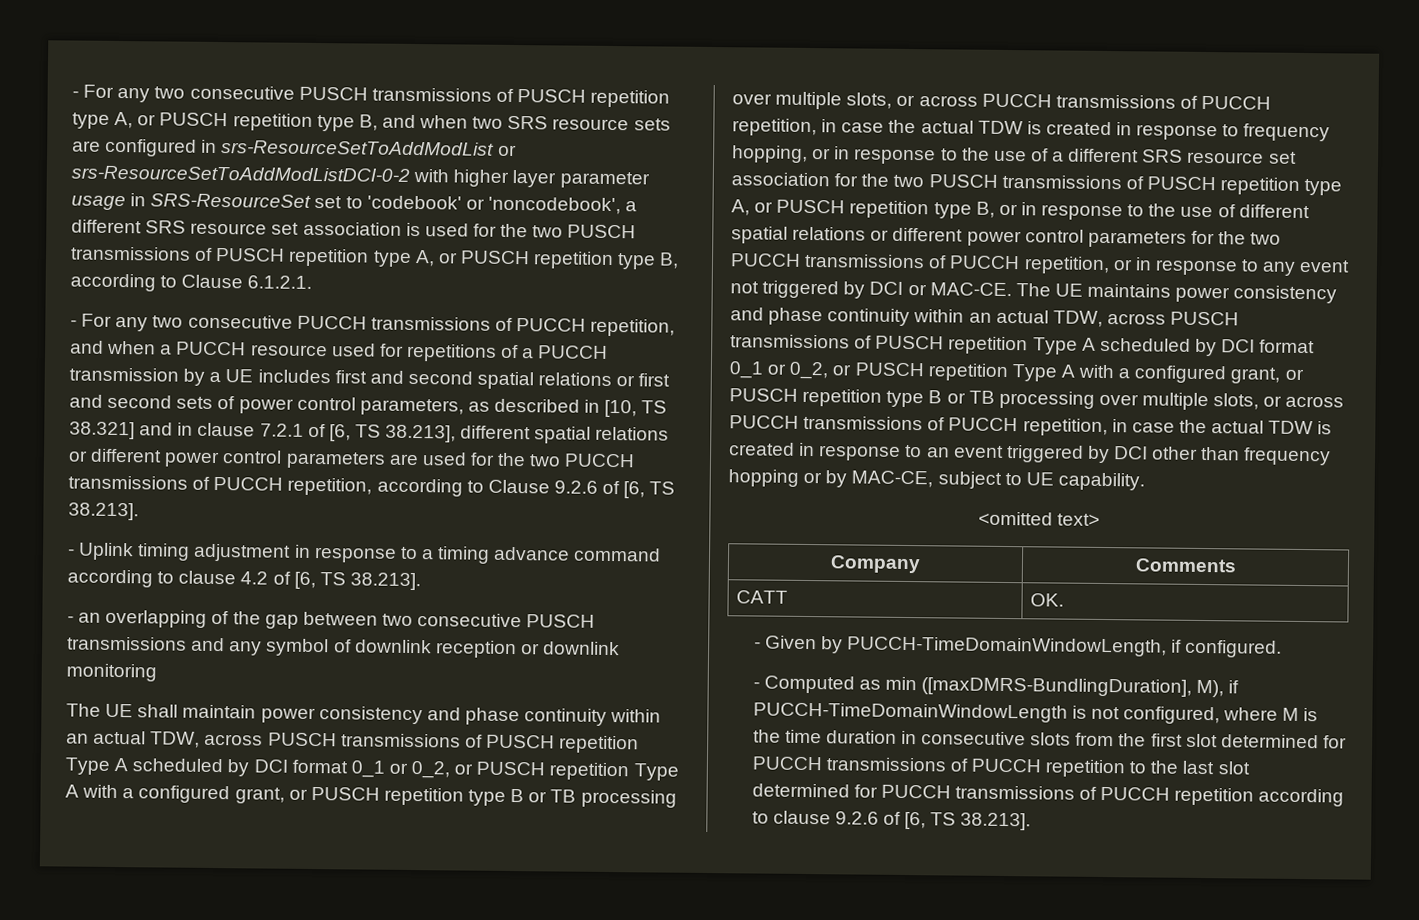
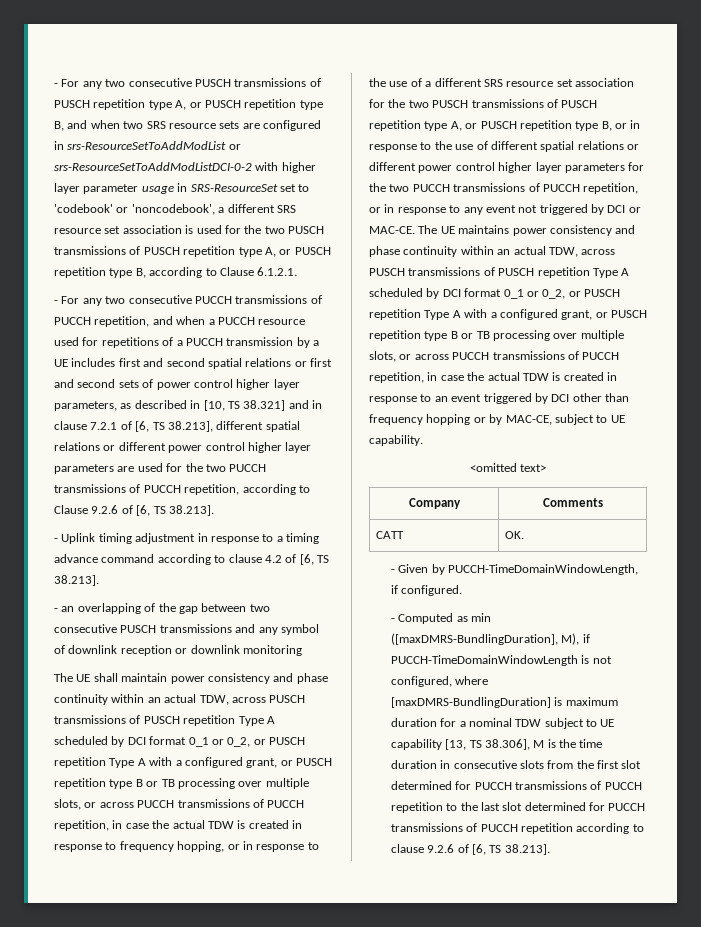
(356, 403) none -> [236,379,300,390] higher layer
(283, 457) none -> [247,442,312,453] higher layer
(1084, 236) none -> [498,162,562,173] higher layer
(1279, 714) none -> [390,697,618,708] [390,718,615,729] [390,739,530,750] [maxDMRS-BundlingDuration] is maximum duration for a nominal TDW subject to UE capability [13, TS 38.306],

